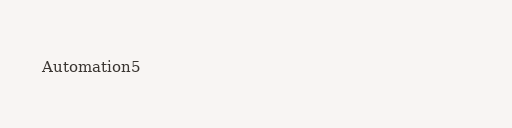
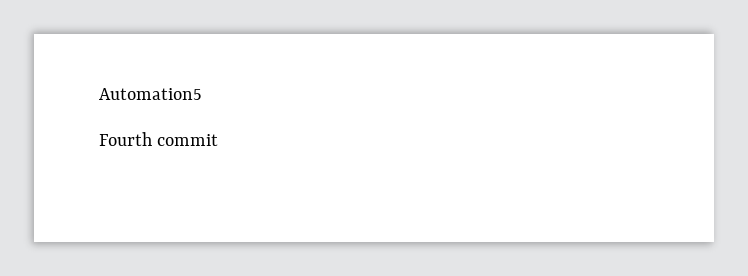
(141, 66) none -> [99,132,219,146] // Fourth commit

